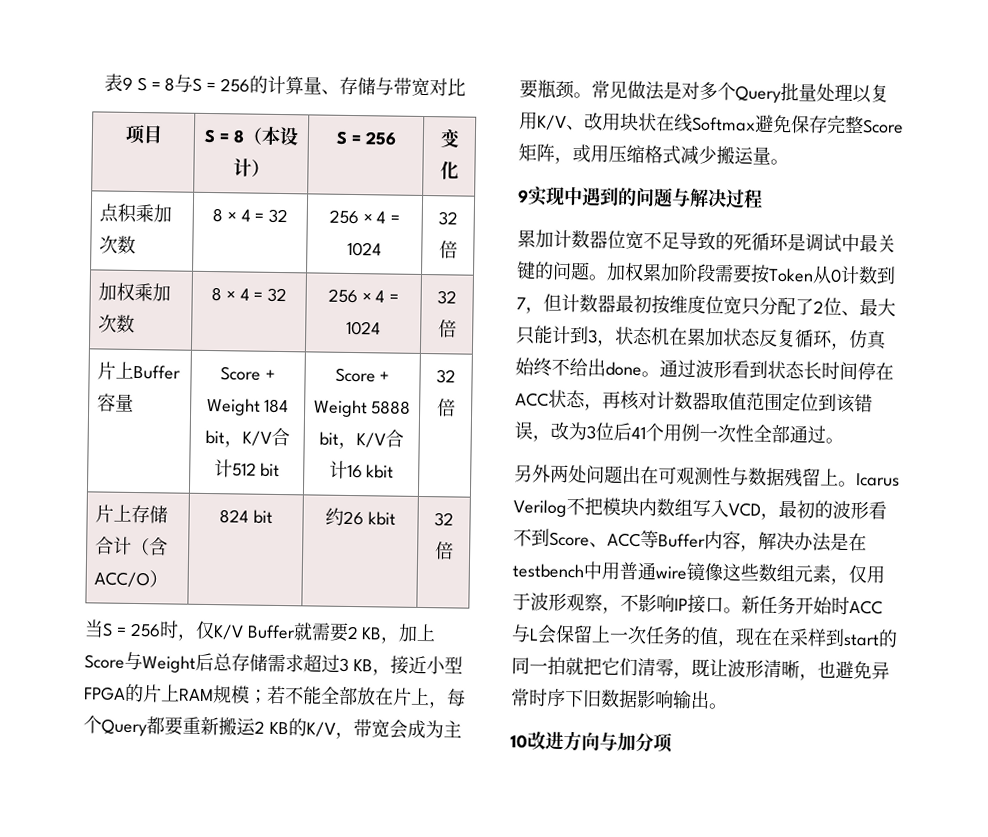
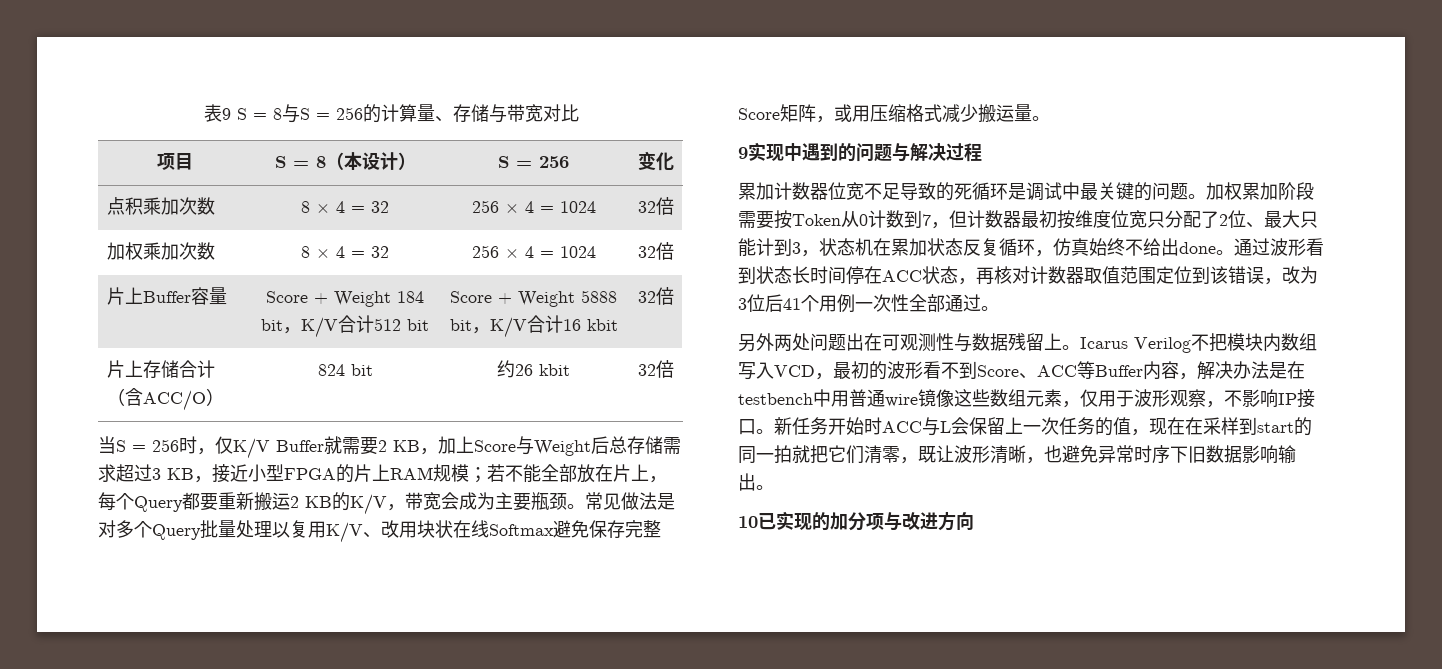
[527,731,673,753] 改进方向与加分项 -> [758,511,974,531] 已实现的加分项与改进方向

